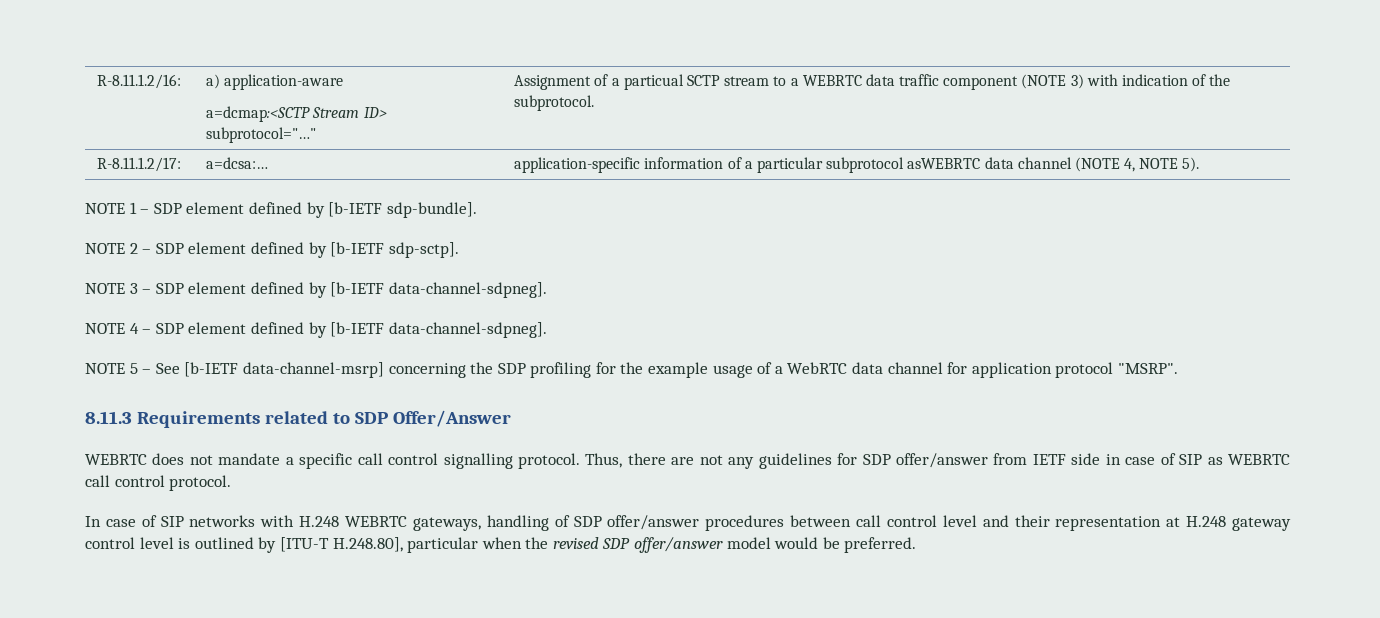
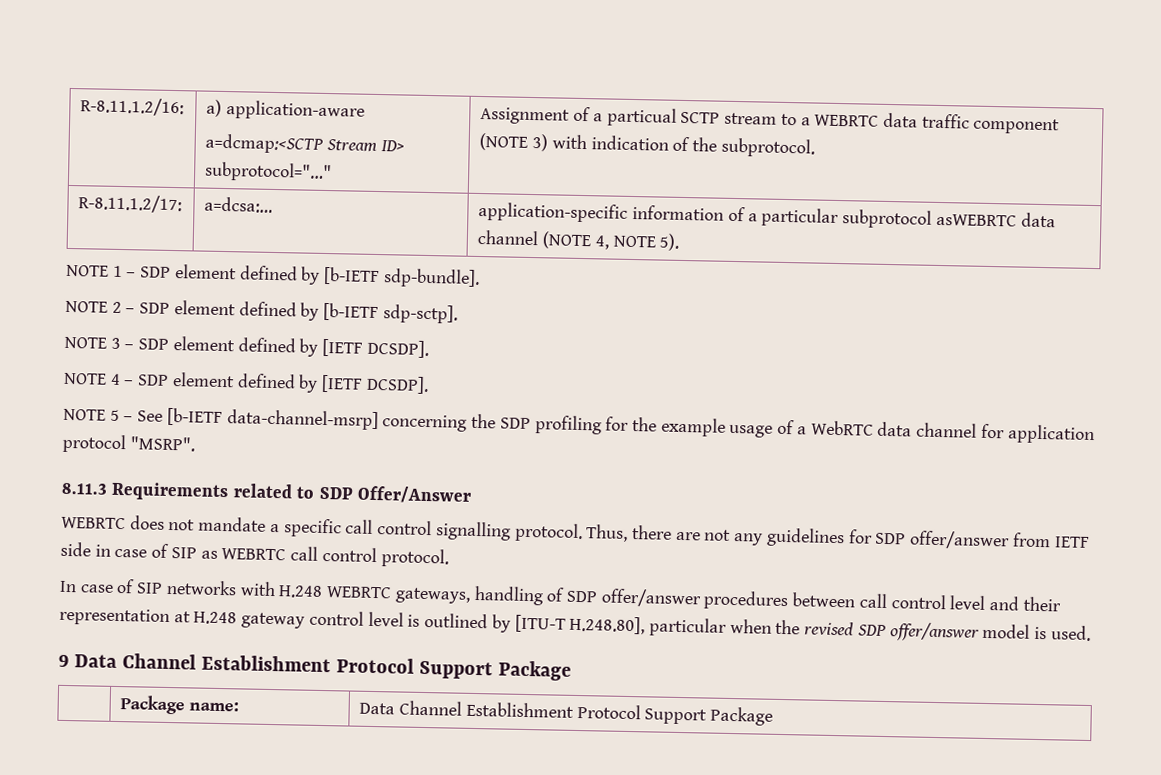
[330,282,547,298] [b-IETF data-channel-sdpneg]. -> [322,338,429,359] [IETF DCSDP].
[330,322,547,338] [b-IETF data-channel-sdpneg]. -> [321,374,429,395] [IETF DCSDP].
[774,537,917,553] would be preferred. -> [1034,625,1091,642] [58,653,571,681] [120,695,240,715] [359,700,774,726] is used. // 9 Data Channel Establishment Protocol Support Package // | Package name: | Data Channel Establishment Protocol Support Package

